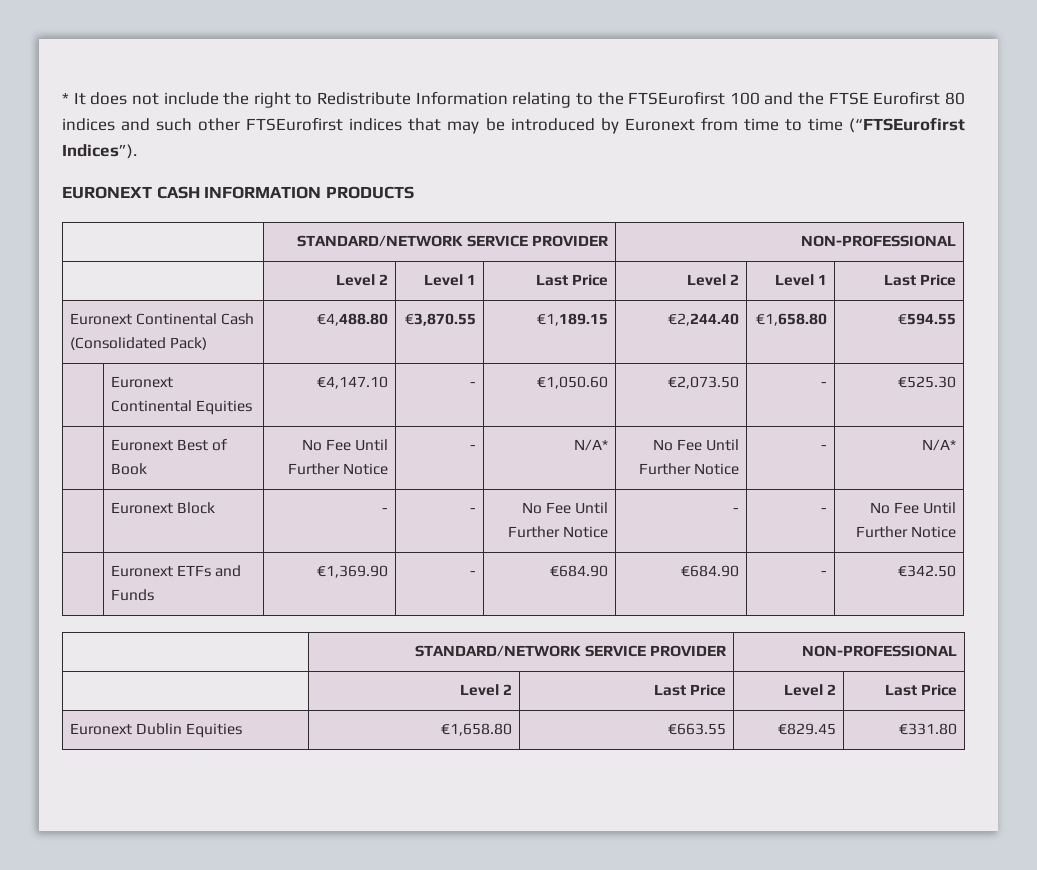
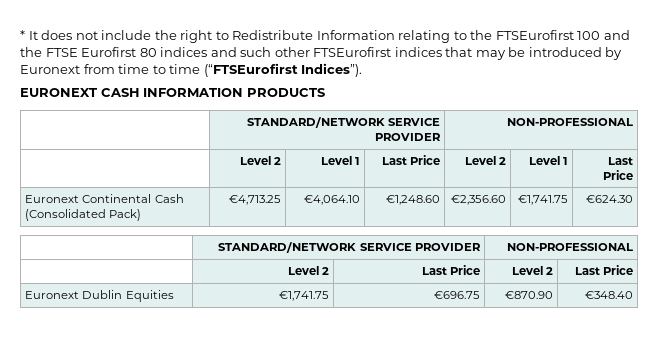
[317,313,389,326] [405,313,477,326] [537,313,609,326] [668,313,740,326] [756,313,828,326] [898,313,957,325] [110,376,173,388] [110,400,252,415] [317,376,389,389] [470,382,477,387] [537,376,609,389] [668,376,740,389] [821,382,828,387] [898,376,957,388] [110,439,228,451] [110,463,147,475] [301,439,389,451] [288,463,389,475] [470,445,477,450] [574,439,609,451] [652,439,740,451] [639,463,740,475] [821,445,828,450] [922,439,957,451] [110,502,215,514] [382,508,389,513] [470,508,477,513] [521,502,609,514] [508,526,609,538] [733,508,740,513] [821,508,828,513] [869,502,957,514] [856,526,957,538] [110,565,242,577] [110,589,154,601] [317,565,389,578] [470,571,477,576] [550,565,609,577] [681,565,740,577] [821,571,828,576] [898,565,957,577] €4,488.80 | €3,870.55 | €1,189.15 | €2,244.40 | €1,658.80 | €594.55 // | Euronext Continental Equities | €4,147.10 | - | €1,050.60 | €2,073.50 | - | €525.30 // | Euronext Best of Book | No Fee Until Further Notice | - | N/A* | No Fee Until Further Notice | - | N/A* // | Euronext Block | - | - | No Fee Until Further Notice | - | - | No Fee Until Further Notice // | Euronext ETFs and Funds | €1,369.90 | - | €684.90 | €684.90 | - | €342.50 -> [228,195,281,205] [303,195,360,205] [385,195,440,205] [450,195,506,205] [517,195,568,205] [585,195,633,203] €4,713.25 | €4,064.10 | €1,248.60 | €2,356.60 | €1,741.75 | €624.30
[441,723,513,736] [668,723,727,735] [778,723,837,735] [899,723,958,735] €1,658.80 | €663.55 | €829.45 | €331.80 -> [278,291,329,301] [433,291,480,299] [504,291,553,299] [584,291,633,299] €1,741.75 | €696.75 | €870.90 | €348.40

